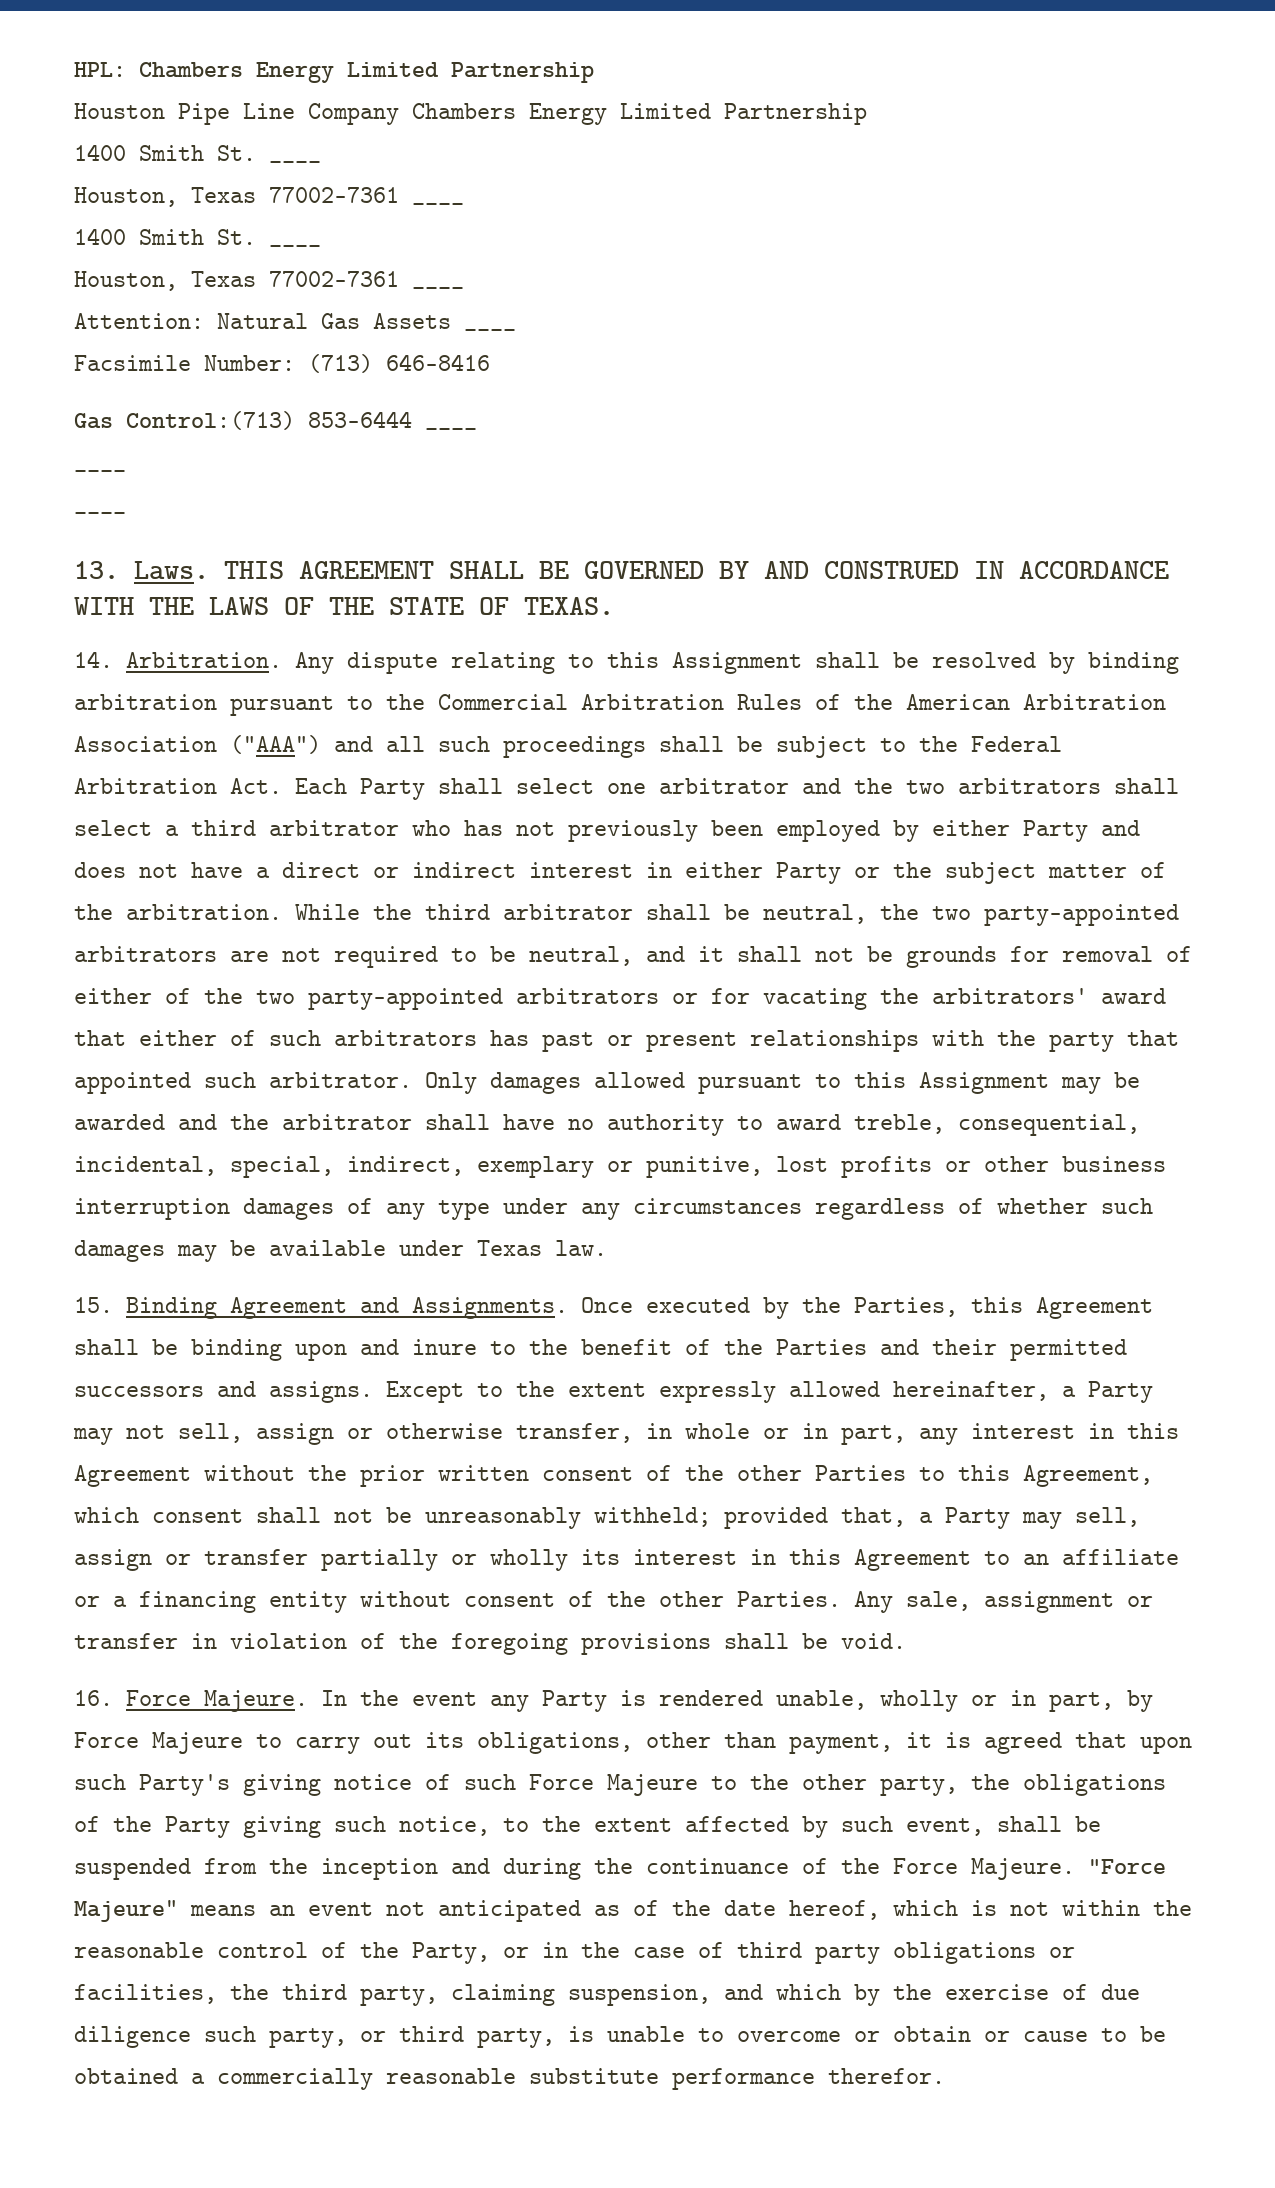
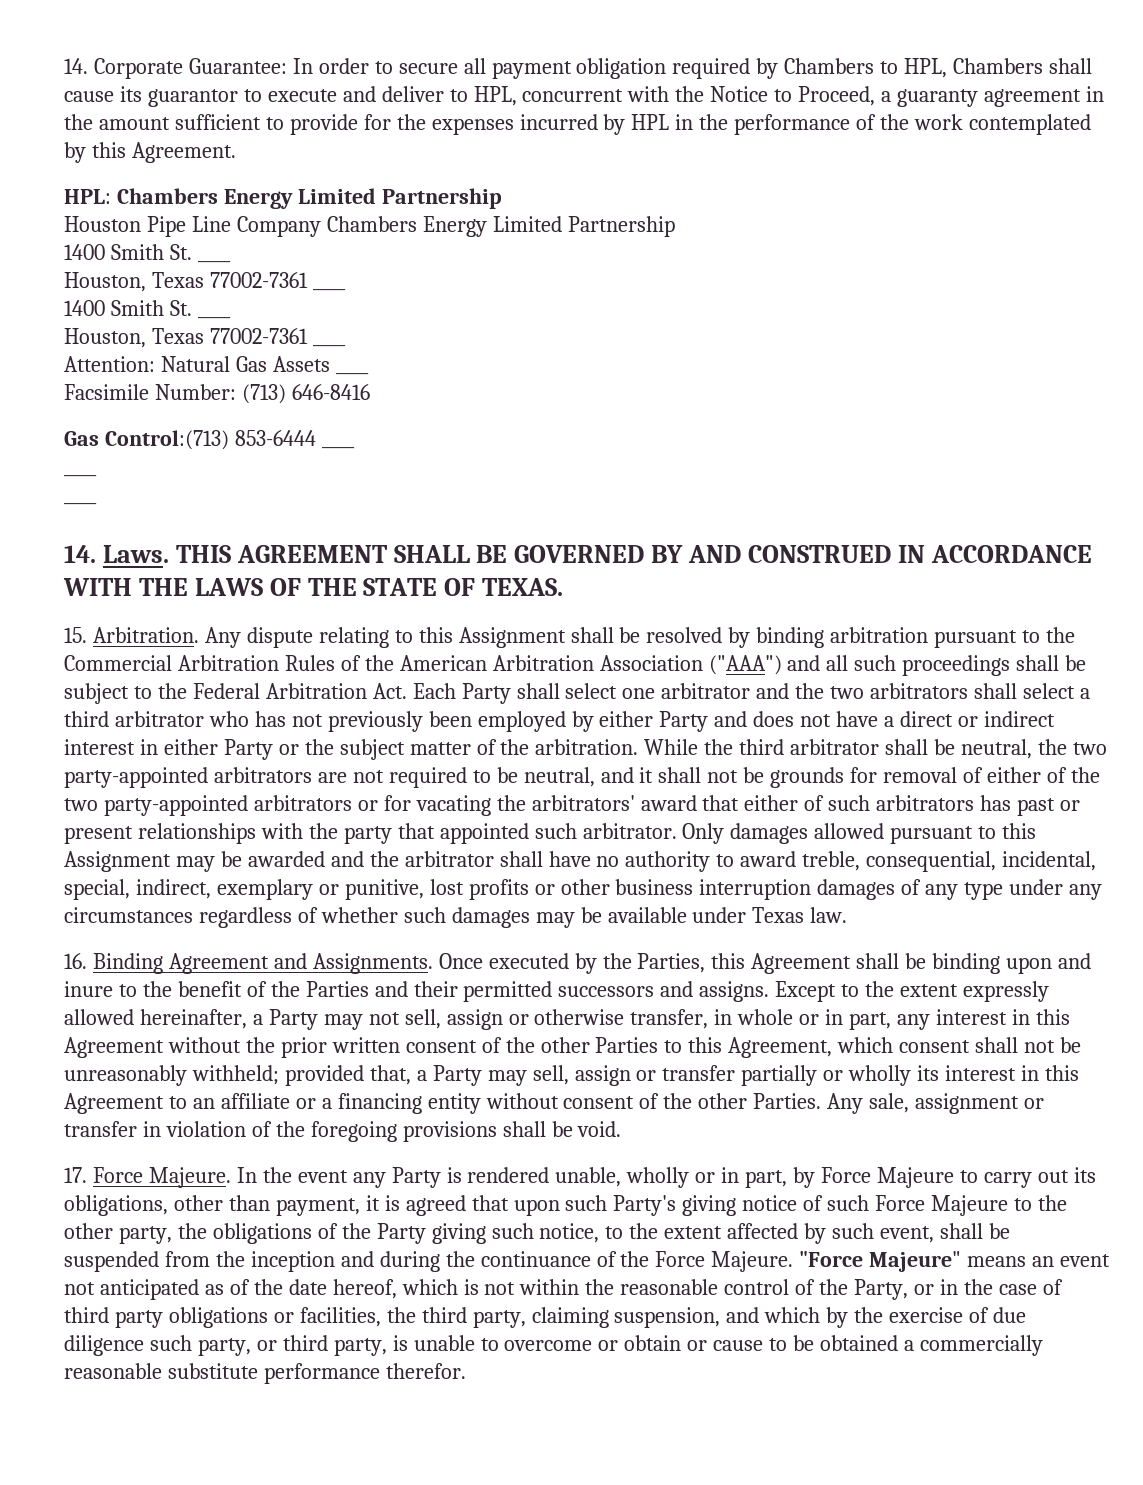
(74, 69) none -> [64,58,1093,79] [64,86,1104,107] [64,114,1091,135] [64,142,236,163] 14. Corporate Guarantee: In order to secure all payment obligation required by Chambers to HPL, Chambers shall cause its guarantor to execute and deliver to HPL, concurrent with the Notice to Proceed, a guaranty agreement in the amount sufficient to provide for the expenses incurred by HPL in the performance of the work contemplated by this Agreement. //
[74,561,119,579] 13. -> [64,545,96,563] 14.
[74,651,113,668] 14. -> [64,627,87,643] 15.
[74,1297,113,1313] 15. -> [64,953,87,969] 16.
[74,1690,113,1706] 16. -> [64,1167,87,1183] 17.

